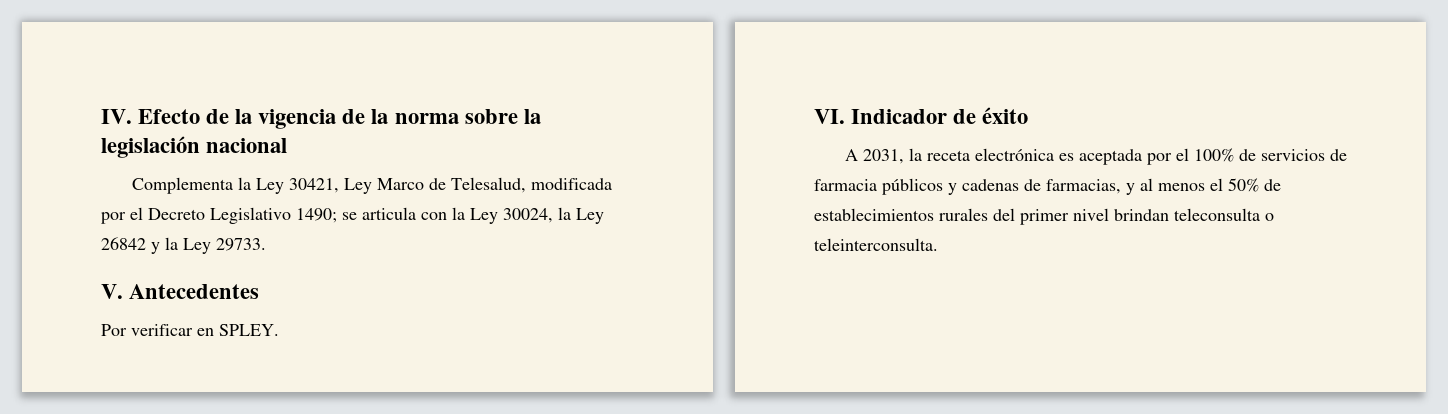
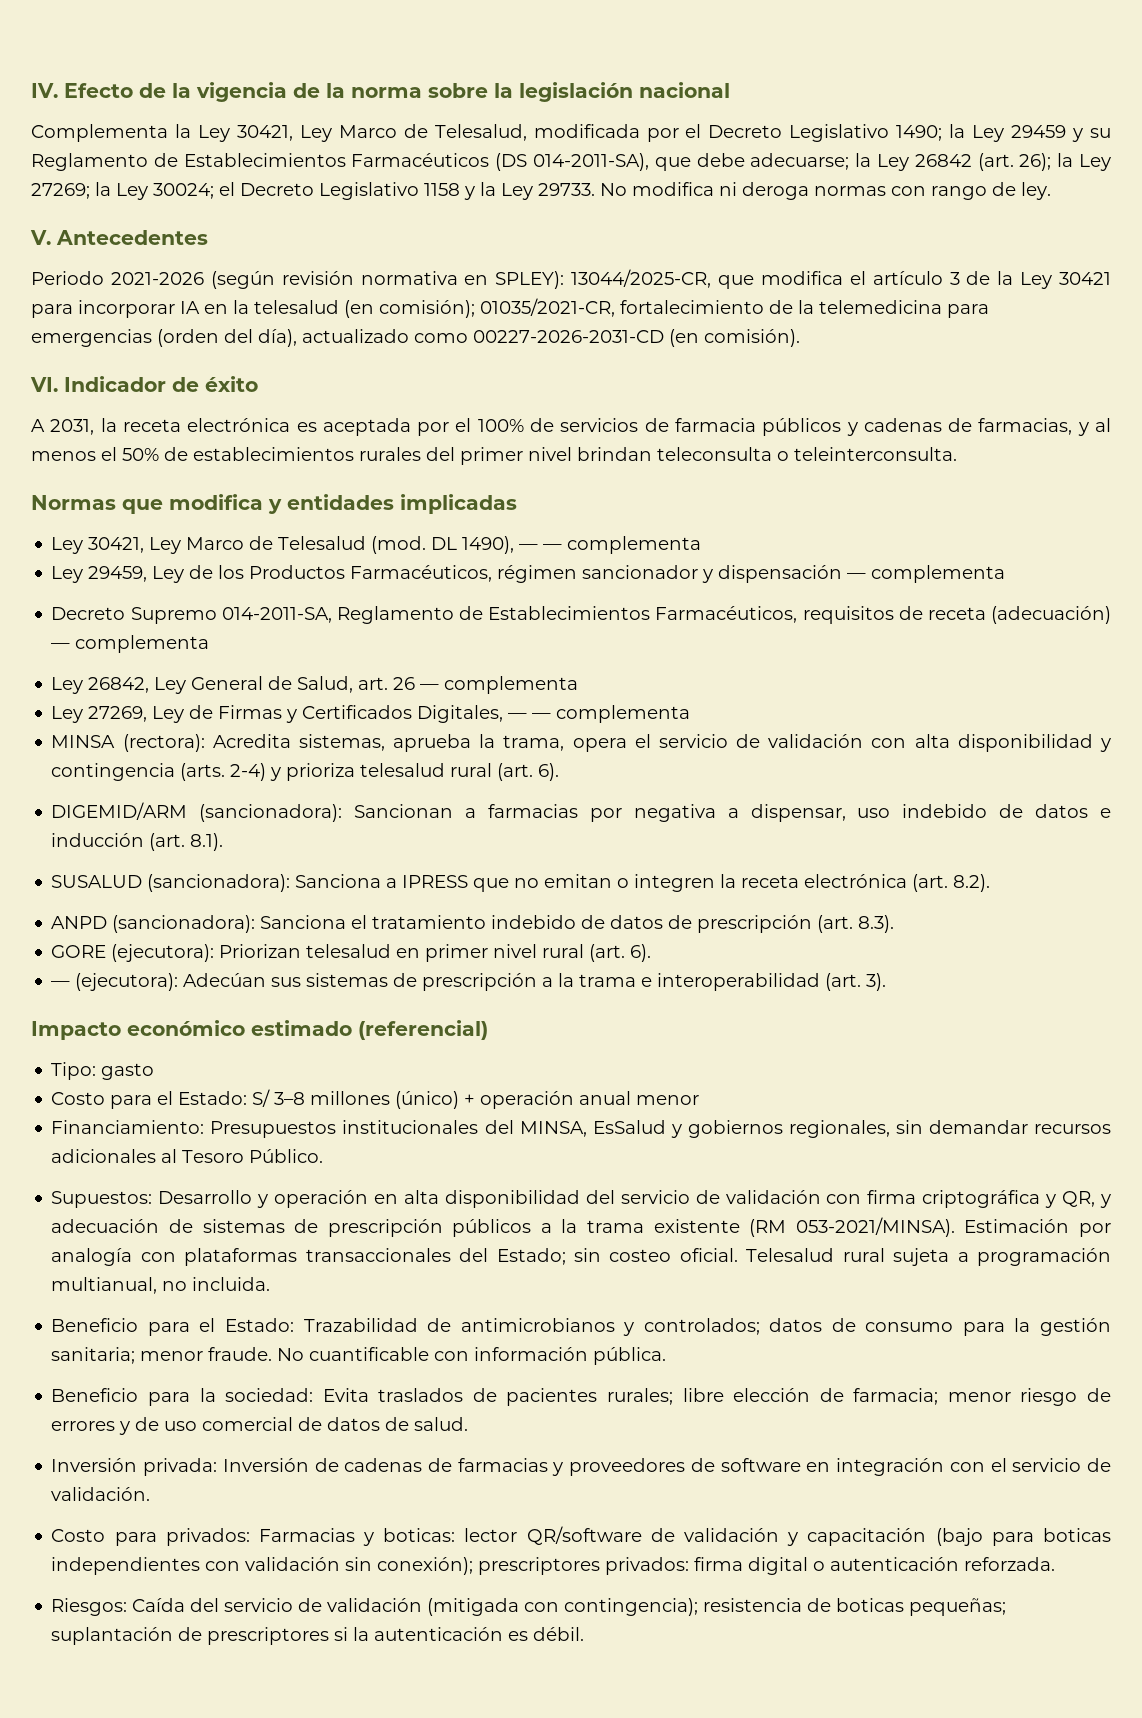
[342,207,604,224] [101,237,266,254] [101,284,260,299] [101,324,279,336] se articula con la Ley 30024, la Ley 26842 y la Ley 29733. // V. Antecedentes // Por verificar en SPLEY. -> [949,124,1111,142] [31,153,1111,171] [31,182,1051,200] [30,230,208,245] [31,269,1111,289] [31,298,989,318] [31,329,800,347] la Ley 29459 y su Reglamento de Establecimientos Farmacéuticos (DS 014-2011-SA), que debe adecuarse; la Ley 26842 (art. 26); la Ley 27269; la Ley 30024; el Decreto Legislativo 1158 y la Ley 29733. No modifica ni deroga normas con rango de ley. // V. Antecedentes // Periodo 2021-2026 (según revisión normativa en SPLEY): 13044/2025-CR, que modifica el artículo 3 de la Ley 30421 para incorporar IA en la telesalud (en comisión); 01035/2021-CR, fortalecimiento de la telemedicina para emergencias (orden del día), actualizado como 00227-2026-2031-CD (en comisión).
(938, 244) none -> [31,494,517,514] [51,536,702,554] [51,565,1006,583] [51,606,1111,624] [51,635,210,653] [51,676,579,694] [51,705,691,723] [51,734,1111,752] [51,763,560,781] [51,802,1112,822] [51,833,224,851] [51,874,991,892] [51,915,895,933] [51,944,652,962] [51,973,887,991] [31,1020,488,1040] [51,1062,155,1080] [51,1089,700,1109] [51,1120,1112,1138] [51,1149,324,1163] [51,1190,1111,1208] [51,1217,1111,1237] [51,1248,1112,1266] [51,1277,271,1294] [51,1318,1111,1336] [51,1347,667,1365] [51,1388,1112,1406] [51,1417,469,1435] [51,1458,1111,1476] [51,1487,151,1501] [51,1526,1111,1546] [51,1557,1056,1575] [51,1598,1007,1616] [51,1627,585,1645] // Normas que modifica y entidades implicadas // Ley 30421, Ley Marco de Telesalud (mod. DL 1490), — — complementa // Ley 29459, Ley de los Productos Farmacéuticos, régimen sancionador y dispensación — complementa // Decreto Supremo 014-2011-SA, Reglamento de Establecimientos Farmacéuticos, requisitos de receta (adecuación) — complementa // Ley 26842, Ley General de Salud, art. 26 — complementa // Ley 27269, Ley de Firmas y Certificados Digitales, — — complementa // MINSA (rectora): Acredita sistemas, aprueba la trama, opera el servicio de validación con alta disponibilidad y contingencia (arts. 2-4) y prioriza telesalud rural (art. 6). // DIGEMID/ARM (sancionadora): Sancionan a farmacias por negativa a dispensar, uso indebido de datos e inducción (art. 8.1). // SUSALUD (sancionadora): Sanciona a IPRESS que no emitan o integren la receta electrónica (art. 8.2). // ANPD (sancionadora): Sanciona el tratamiento indebido de datos de prescripción (art. 8.3). // GORE (ejecutora): Priorizan telesalud en primer nivel rural (art. 6). // — (ejecutora): Adecúan sus sistemas de prescripción a la trama e interoperabilidad (art. 3). // Impacto económico estimado (referencial) // Tipo: gasto // Costo para el Estado: S/ 3–8 millones (único) + operación anual menor // Financiamiento: Presupuestos institucionales del MINSA, EsSalud y gobiernos regionales, sin demandar recursos adicionales al Tesoro Público. // Supuestos: Desarrollo y operación en alta disponibilidad del servicio de validación con firma criptográfica y QR, y adecuación de sistemas de prescripción públicos a la trama existente (RM 053-2021/MINSA). Estimación por analogía con plataformas transaccionales del Estado; sin costeo oficial. Telesalud rural sujeta a programación multianual, no incluida. // Beneficio para el Estado: Trazabilidad de antimicrobianos y controlados; datos de consumo para la gestión sanitaria; menor fraude. No cuantificable con información pública. // Beneficio para la sociedad: Evita traslados de pacientes rurales; libre elección de farmacia; menor riesgo de errores y de uso comercial de datos de salud. // Inversión privada: Inversión de cadenas de farmacias y proveedores de software en integración con el servicio de validación. // Costo para privados: Farmacias y boticas: lector QR/software de validación y capacitación (bajo para boticas independientes con validación sin conexión); prescriptores privados: firma digital o autenticación reforzada. // Riesgos: Caída del servicio de validación (mitigada con contingencia); resistencia de boticas pequeñas; suplantación de prescriptores si la autenticación es débil.

